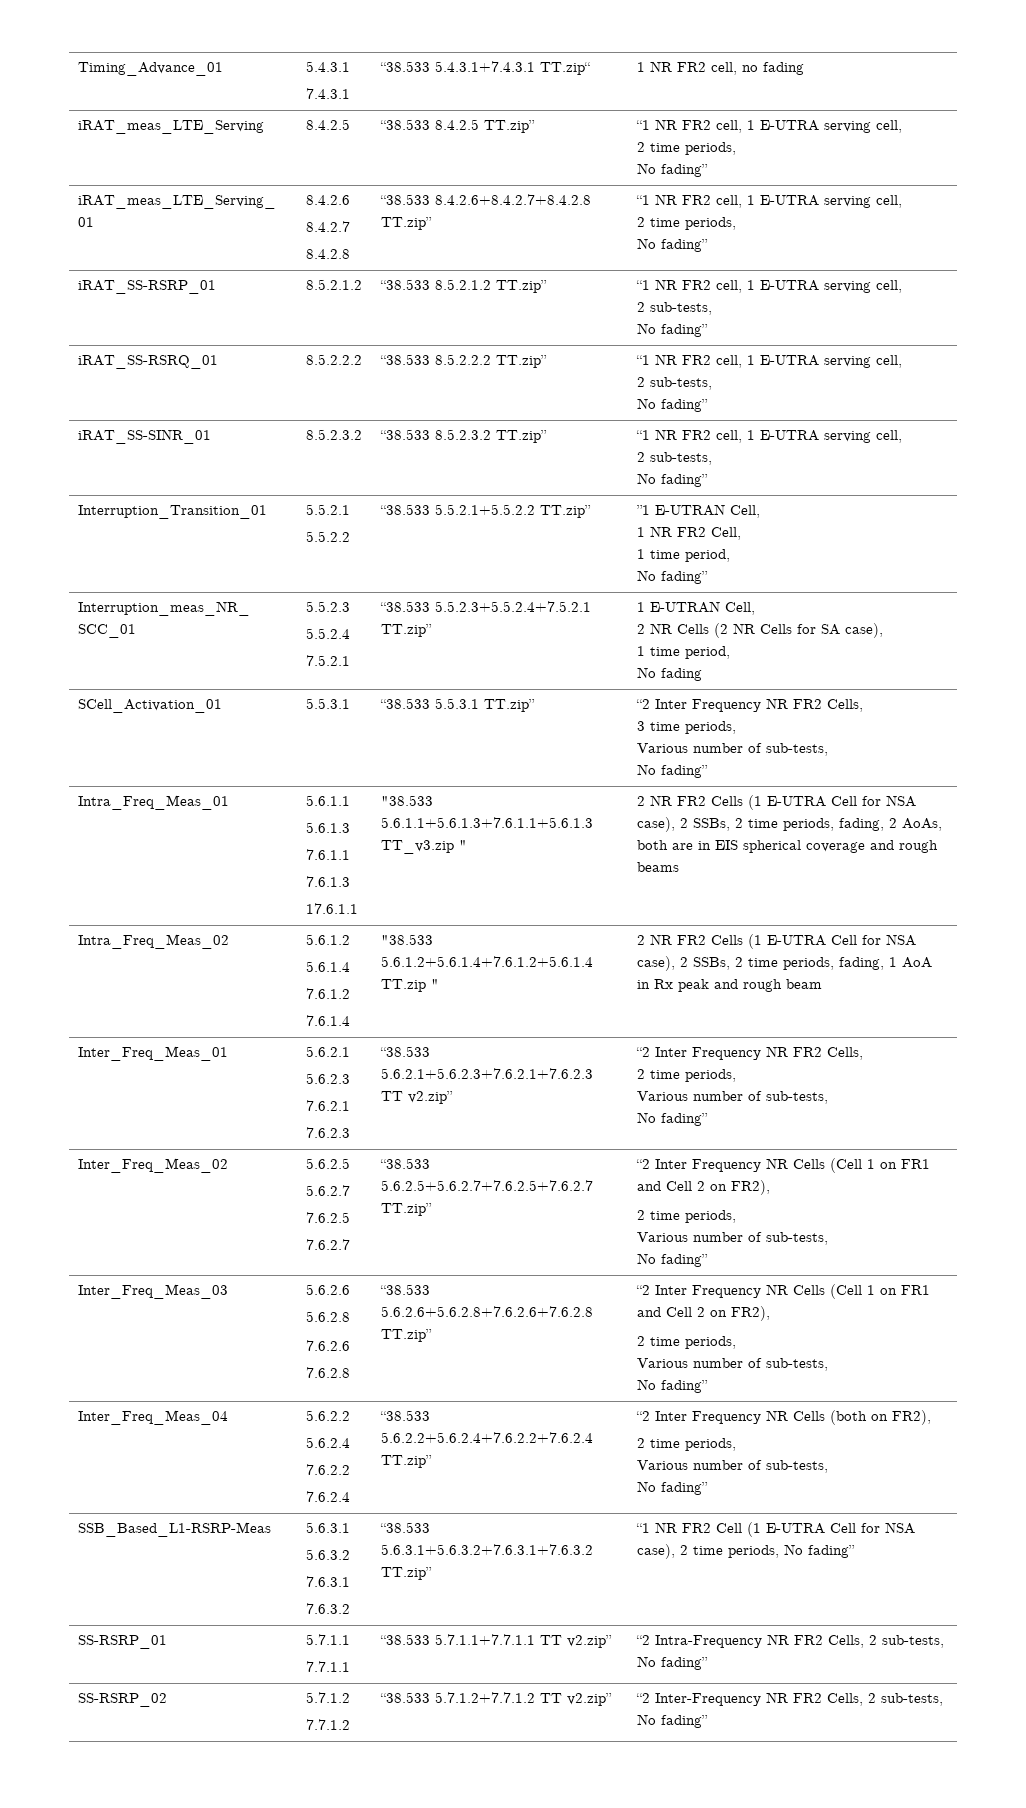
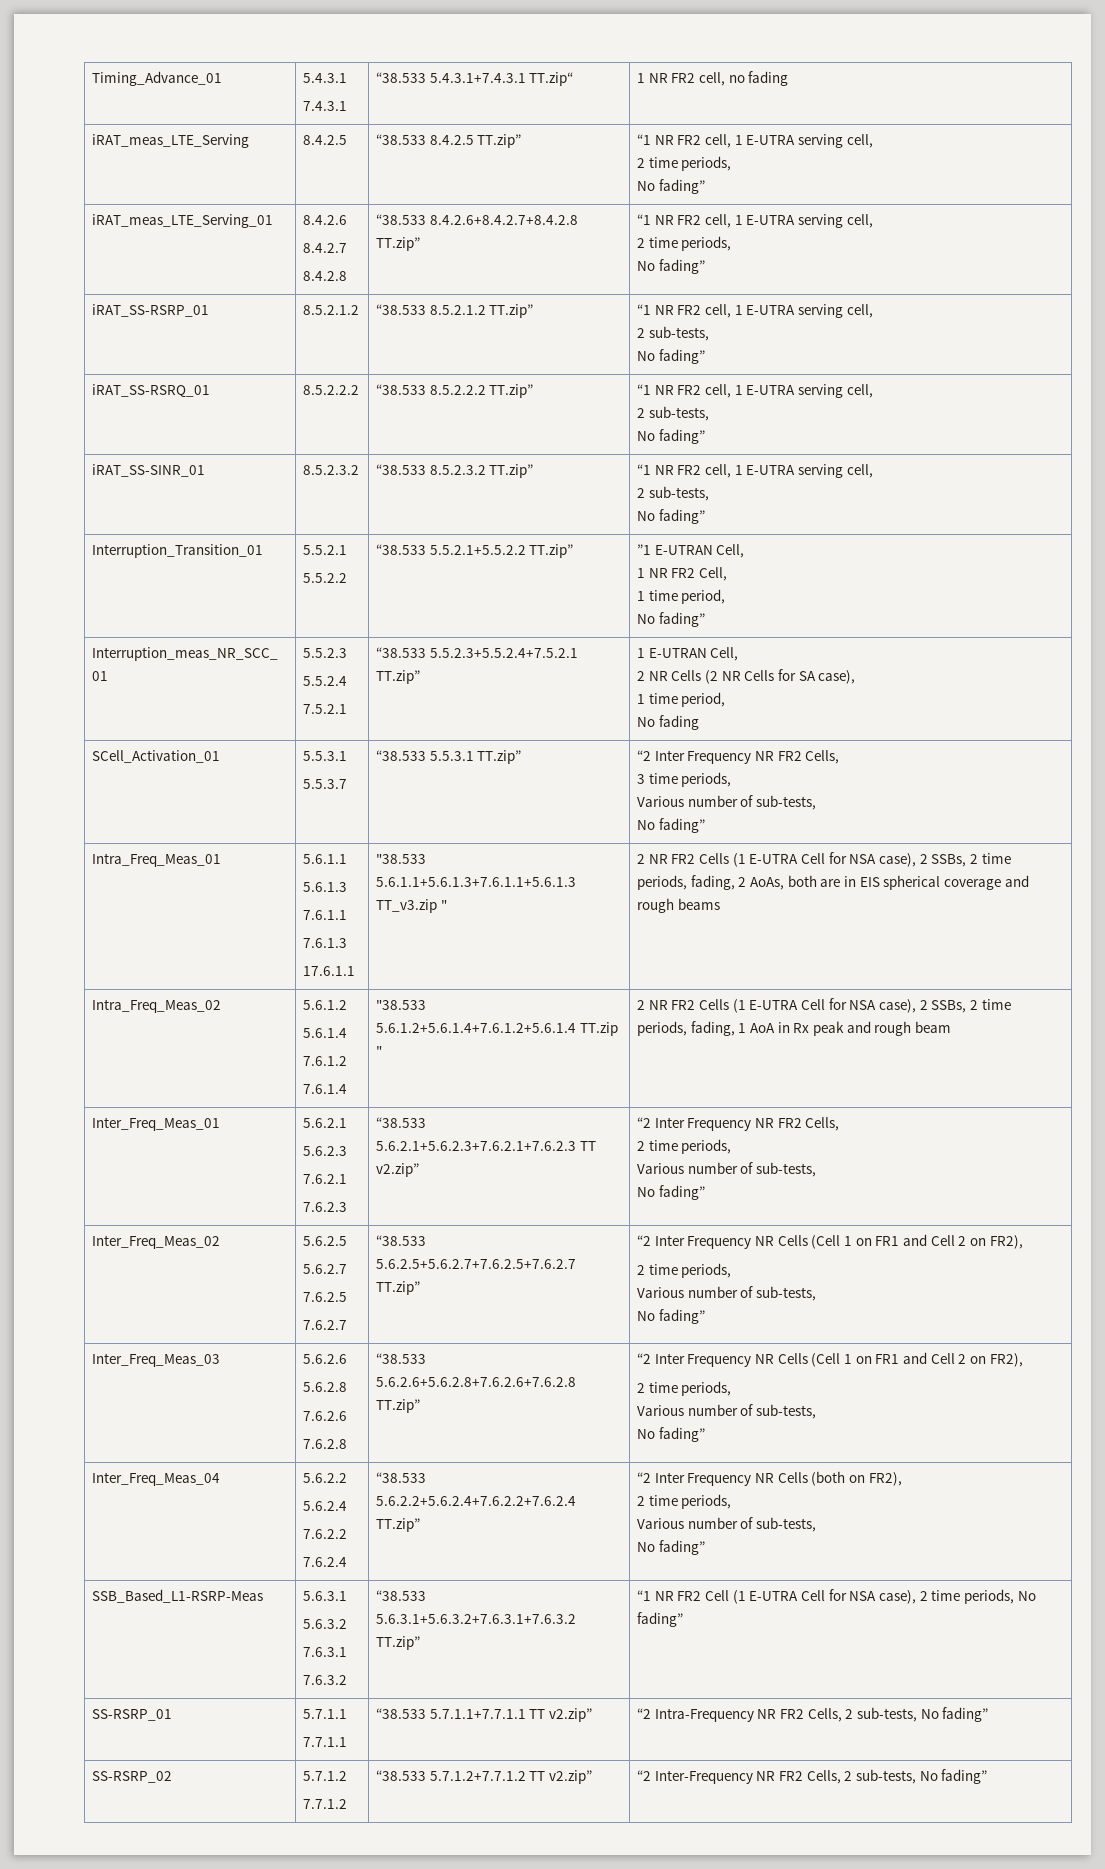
(351, 703) none -> [303,779,348,789] // 5.5.3.7

